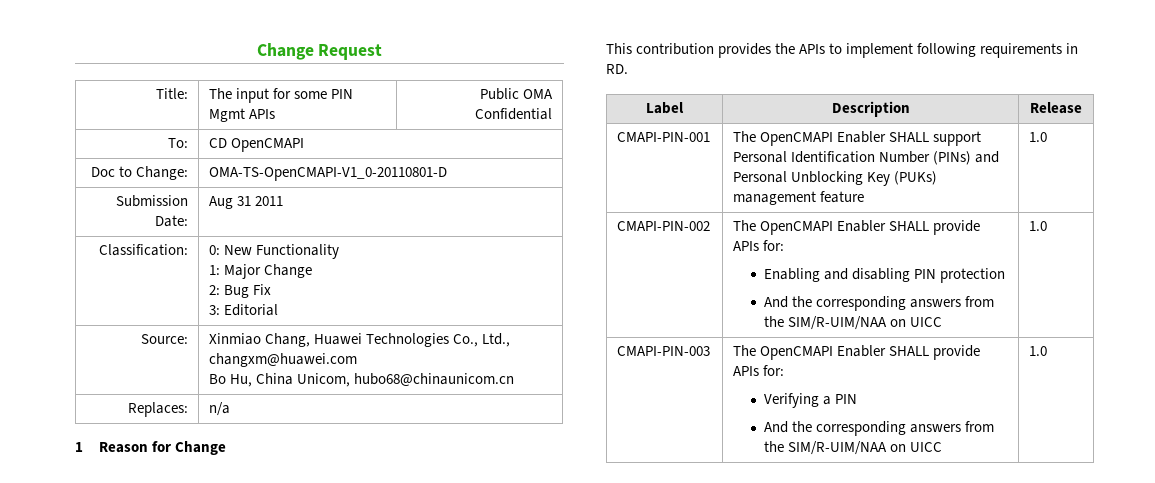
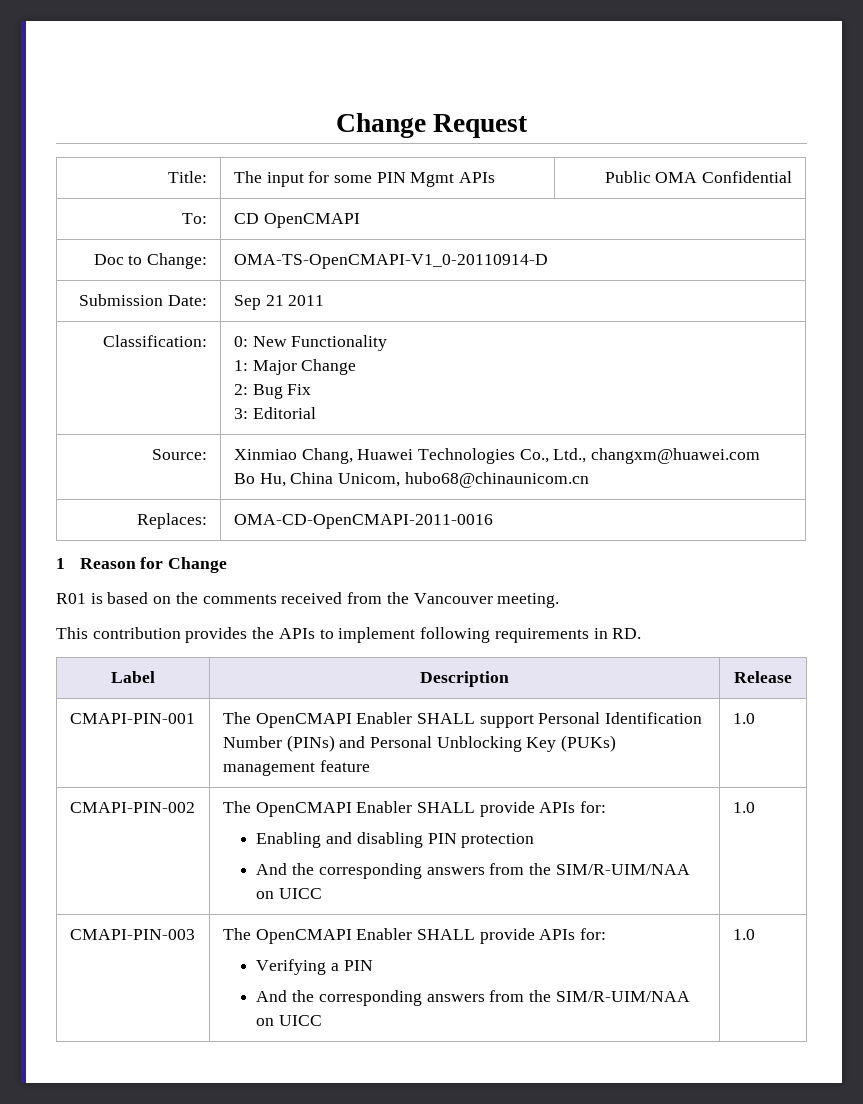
[209,167,448,181] OMA-TS-OpenCMAPI-V1_0-20110801-D -> [233,254,548,269] OMA-TS-OpenCMAPI-V1_0-20110914-D
[209,196,252,209] Aug 31 -> [233,295,284,310] Sep 21
[209,402,231,416] n/a -> [233,514,493,529] OMA-CD-OpenCMAPI-2011-0016
(227, 448) none -> [56,592,560,608] // R01 is based on the comments received from the Vancouver meeting.

